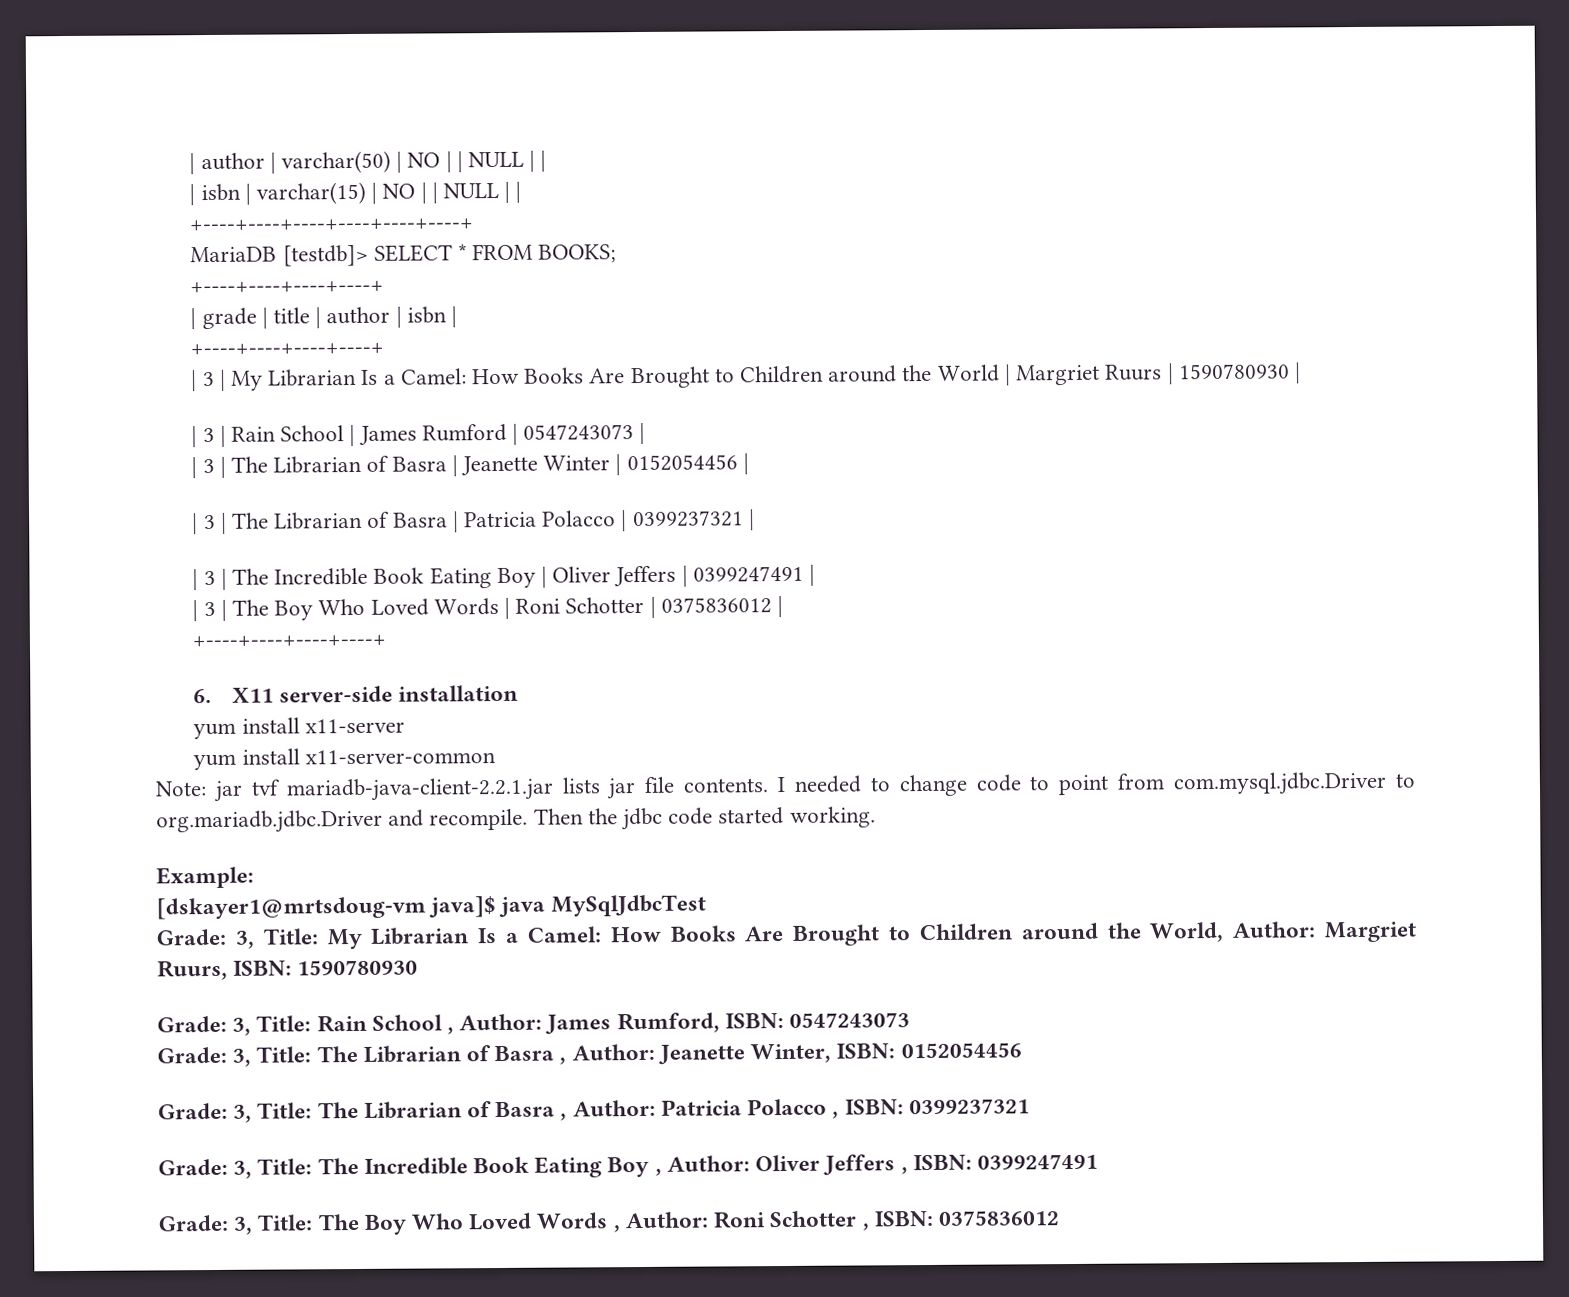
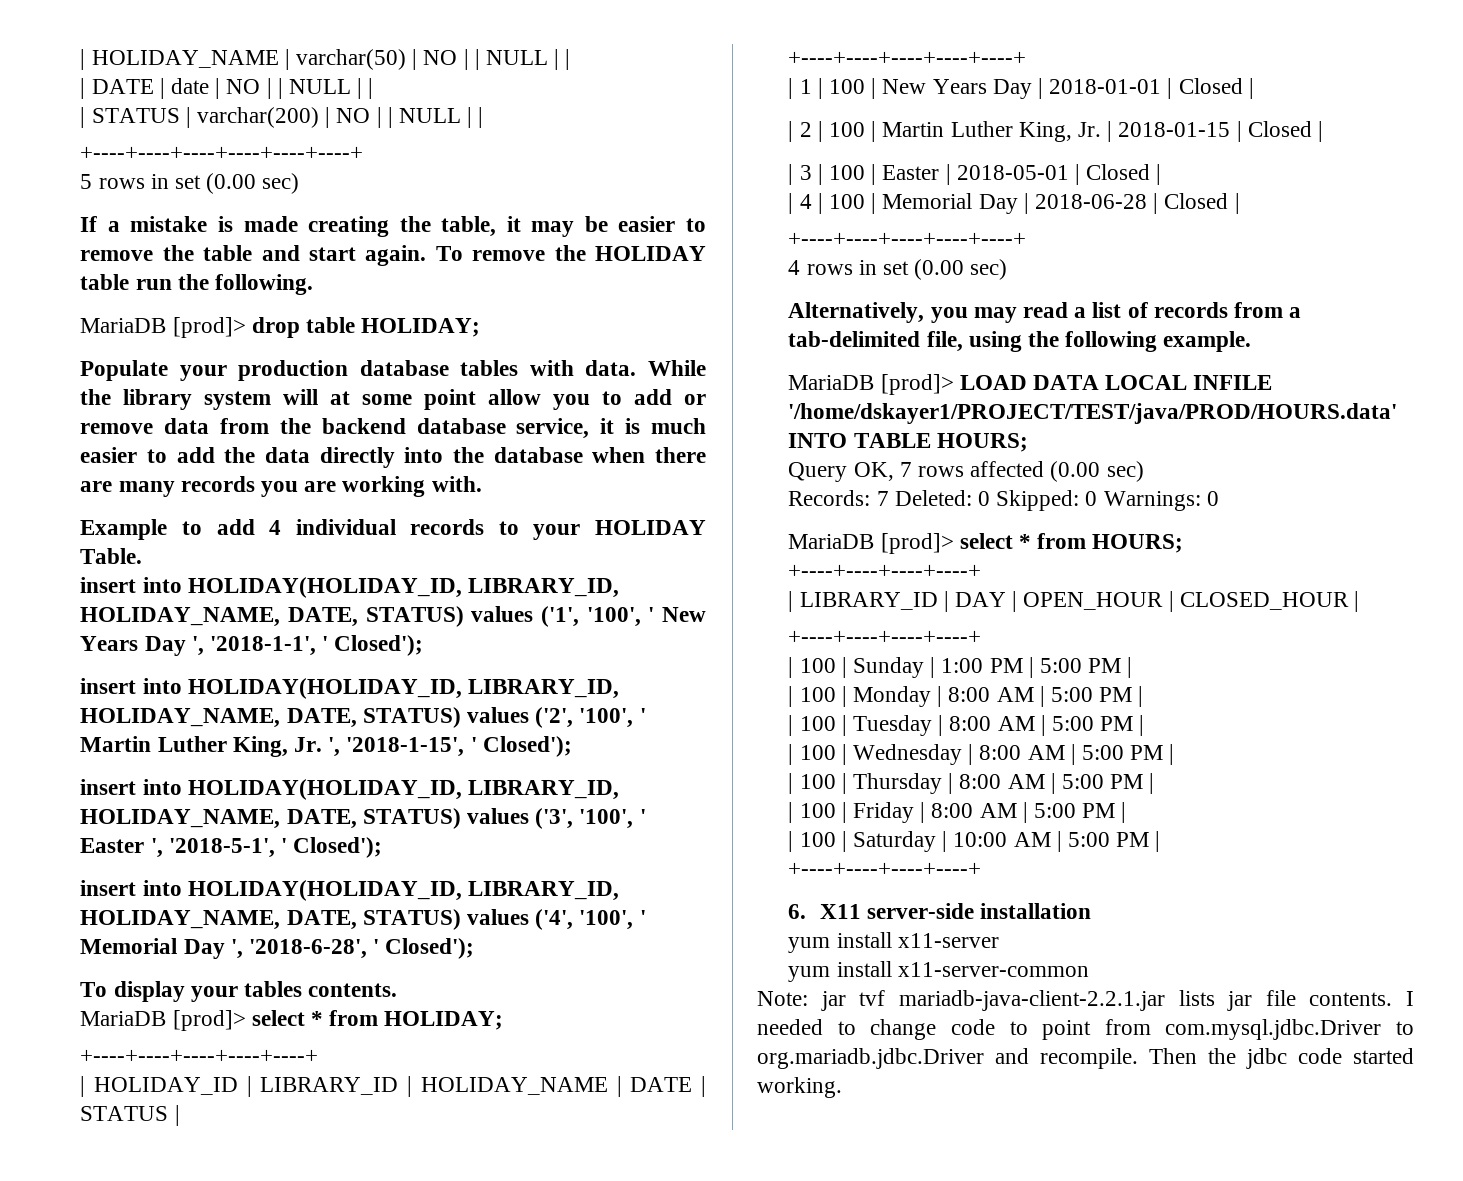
[189,152,265,175] | author -> [80,49,279,70] | HOLIDAY_NAME
[200,181,366,205] isbn | varchar(15) -> [91,78,374,99] [80,107,319,128] DATE | date | NO | | NULL | | // | STATUS | varchar(200)
[190,243,617,267] [190,280,385,294] [190,306,457,330] [190,342,385,356] [191,362,1301,392] [191,422,646,448] [191,453,749,479] [192,509,755,535] [192,564,816,591] [192,596,772,622] MariaDB [testdb]> SELECT * FROM BOOKS; // +----+----+----+----+ // | grade | title | author | isbn | // +----+----+----+----+ // | 3 | My Librarian Is a Camel: How Books Are Brought to Children around the World | Margriet Ruurs | 1590780930 | // | 3 | Rain School | James Rumford | 0547243073 | // | 3 | The Librarian of Basra | Jeanette Winter | 0152054456 | // | 3 | The Librarian of Basra | Patricia Polacco | 0399237321 | // | 3 | The Incredible Book Eating Boy | Oliver Jeffers | 0399247491 | // | 3 | The Boy Who Loved Words | Roni Schotter | 0375836012 -> [80,173,300,194] [80,216,707,237] [80,245,706,266] [80,274,313,295] [80,317,481,338] [80,360,706,381] [80,389,706,410] [80,418,707,439] [80,447,706,468] [80,476,482,497] [80,519,706,540] [80,548,143,564] [80,577,619,598] [80,606,706,627] [80,635,424,656] [80,678,619,699] [80,707,646,728] [80,736,572,757] [80,779,619,800] [80,808,646,829] [80,837,383,858] [80,880,619,901] [80,909,646,930] [80,938,475,959] [80,981,398,1002] [80,1010,504,1031] [80,1049,319,1063] [80,1076,706,1097] [80,1105,180,1126] [788,51,1027,65] [788,78,1254,99] [788,121,1324,142] [788,164,1162,185] [788,193,1240,214] [788,232,1027,246] [788,259,1008,280] [788,302,1302,323] [788,331,1252,352] [788,374,1273,395] [788,403,1398,424] [788,433,1028,452] [788,461,1144,482] [788,490,1219,511] [788,533,1184,554] [788,564,982,578] [788,591,1360,612] [788,630,982,644] [788,657,1133,678] [788,686,1144,707] [788,715,1145,736] [788,744,1175,765] [788,773,1155,794] [788,802,1127,823] [788,831,1150,852] 5 rows in set (0.00 sec) // If a mistake is made creating the table, it may be easier to remove the table and start again. To remove the HOLIDAY table run the following. // MariaDB [prod]> drop table HOLIDAY; // Populate your production database tables with data. While the library system will at some point allow you to add or remove data from the backend database service, it is much easier to add the data directly into the database when there are many records you are working with. // Example to add 4 individual records to your HOLIDAY Table. // insert into HOLIDAY(HOLIDAY_ID, LIBRARY_ID, HOLIDAY_NAME, DATE, STATUS) values ('1', '100', ' New Years Day ', '2018-1-1', ' Closed'); // insert into HOLIDAY(HOLIDAY_ID, LIBRARY_ID, HOLIDAY_NAME, DATE, STATUS) values ('2', '100', ' Martin Luther King, Jr. ', '2018-1-15', ' Closed'); // insert into HOLIDAY(HOLIDAY_ID, LIBRARY_ID, HOLIDAY_NAME, DATE, STATUS) values ('3', '100', ' Easter ', '2018-5-1', ' Closed'); // insert into HOLIDAY(HOLIDAY_ID, LIBRARY_ID, HOLIDAY_NAME, DATE, STATUS) values ('4', '100', ' Memorial Day ', '2018-6-28', ' Closed'); // To display your tables contents. // MariaDB [prod]> select * from HOLIDAY; // +----+----+----+----+----+ // | HOLIDAY_ID | LIBRARY_ID | HOLIDAY_NAME | DATE | STATUS | // +----+----+----+----+----+ // | 1 | 100 | New Years Day | 2018-01-01 | Closed | // | 2 | 100 | Martin Luther King, Jr. | 2018-01-15 | Closed | // | 3 | 100 | Easter | 2018-05-01 | Closed | // | 4 | 100 | Memorial Day | 2018-06-28 | Closed | // +----+----+----+----+----+ // 4 rows in set (0.00 sec) // Alternatively, you may read a list of records from a tab-delimited file, using the following example. // MariaDB [prod]> LOAD DATA LOCAL INFILE '/home/dskayer1/PROJECT/TEST/java/PROD/HOURS.data' INTO TABLE HOURS; // Query OK, 7 rows affected (0.00 sec) // Records: 7 Deleted: 0 Skipped: 0 Warnings: 0 // MariaDB [prod]> select * from HOURS; // +----+----+----+----+ // | LIBRARY_ID | DAY | OPEN_HOUR | CLOSED_HOUR | // +----+----+----+----+ // | 100 | Sunday | 1:00 PM | 5:00 PM | // | 100 | Monday | 8:00 AM | 5:00 PM | // | 100 | Tuesday | 8:00 AM | 5:00 PM | // | 100 | Wednesday | 8:00 AM | 5:00 PM | // | 100 | Thursday | 8:00 AM | 5:00 PM | // | 100 | Friday | 8:00 AM | 5:00 PM | // | 100 | Saturday | 10:00 AM | 5:00 PM
[156,866,254,889] [156,894,706,920] [156,921,1417,950] [157,959,419,981] [157,1012,911,1036] [157,1042,1022,1067] [158,1098,1030,1123] [158,1153,1098,1179] [158,1210,1060,1235] // Example: // [dskayer1@mrtsdoug-vm java]$ java MySqlJdbcTest // Grade: 3, Title: My Librarian Is a Camel: How Books Are Brought to Children around the World, Author: Margriet Ruurs, ISBN: 1590780930 // Grade: 3, Title: Rain School , Author: James Rumford, ISBN: 0547243073 // Grade: 3, Title: The Librarian of Basra , Author: Jeanette Winter, ISBN: 0152054456 // Grade: 3, Title: The Librarian of Basra , Author: Patricia Polacco , ISBN: 0399237321 // Grade: 3, Title: The Incredible Book Eating Boy , Author: Oliver Jeffers , ISBN: 0399247491 // Grade: 3, Title: The Boy Who Loved Words , Author: Roni Schotter , ISBN: 0375836012 -> (842, 1087) none

